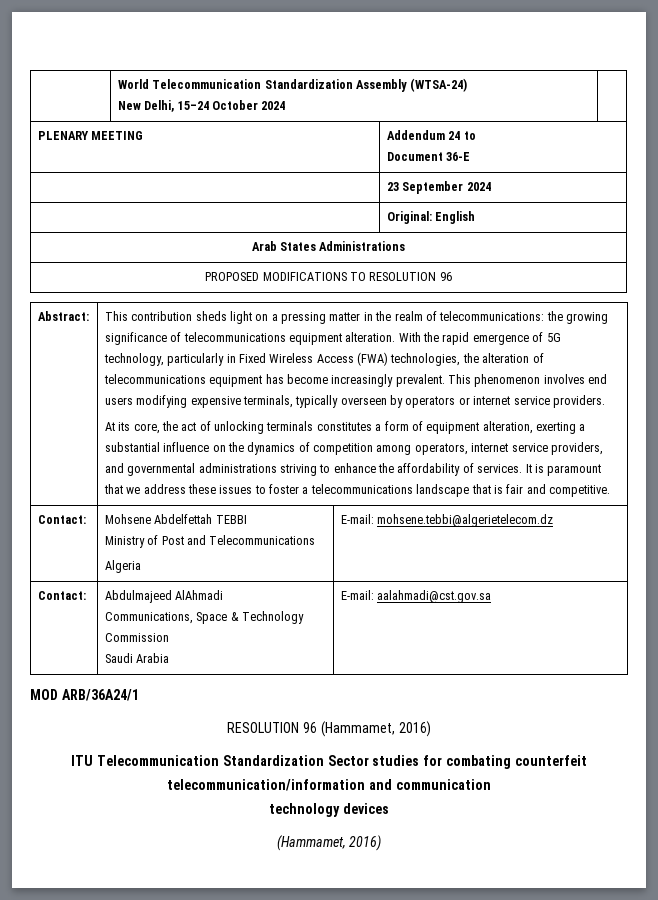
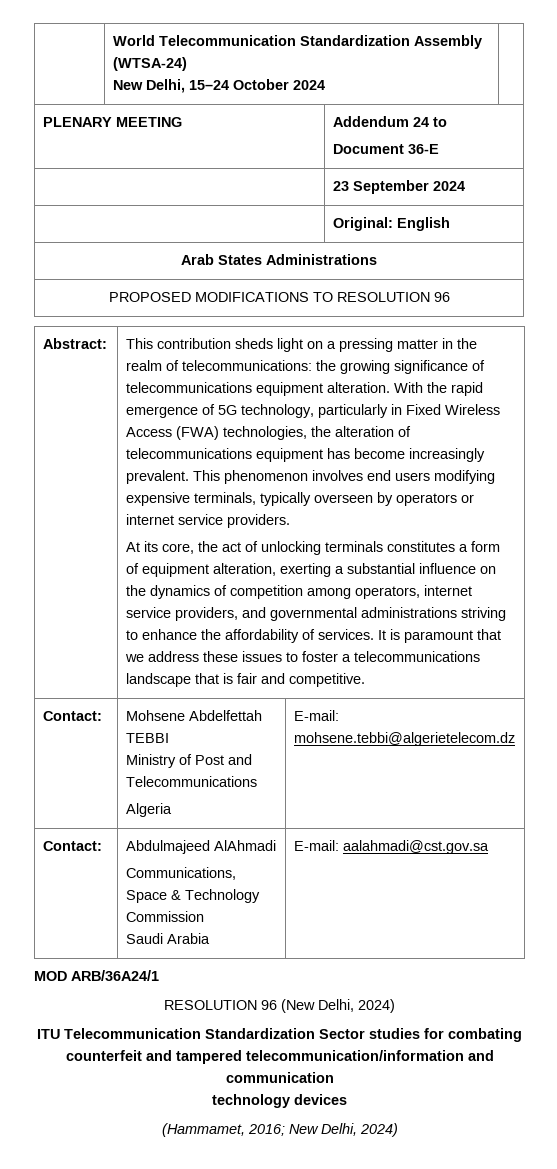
[320,721,431,737] (Hammamet, 2016) -> [281,999,395,1013] (New Delhi, 2024)
(587, 760) none -> [145,1050,242,1064] and tampered
[349,835,382,851] 2016) -> [247,1123,398,1137] 2016; New Delhi, 2024)

